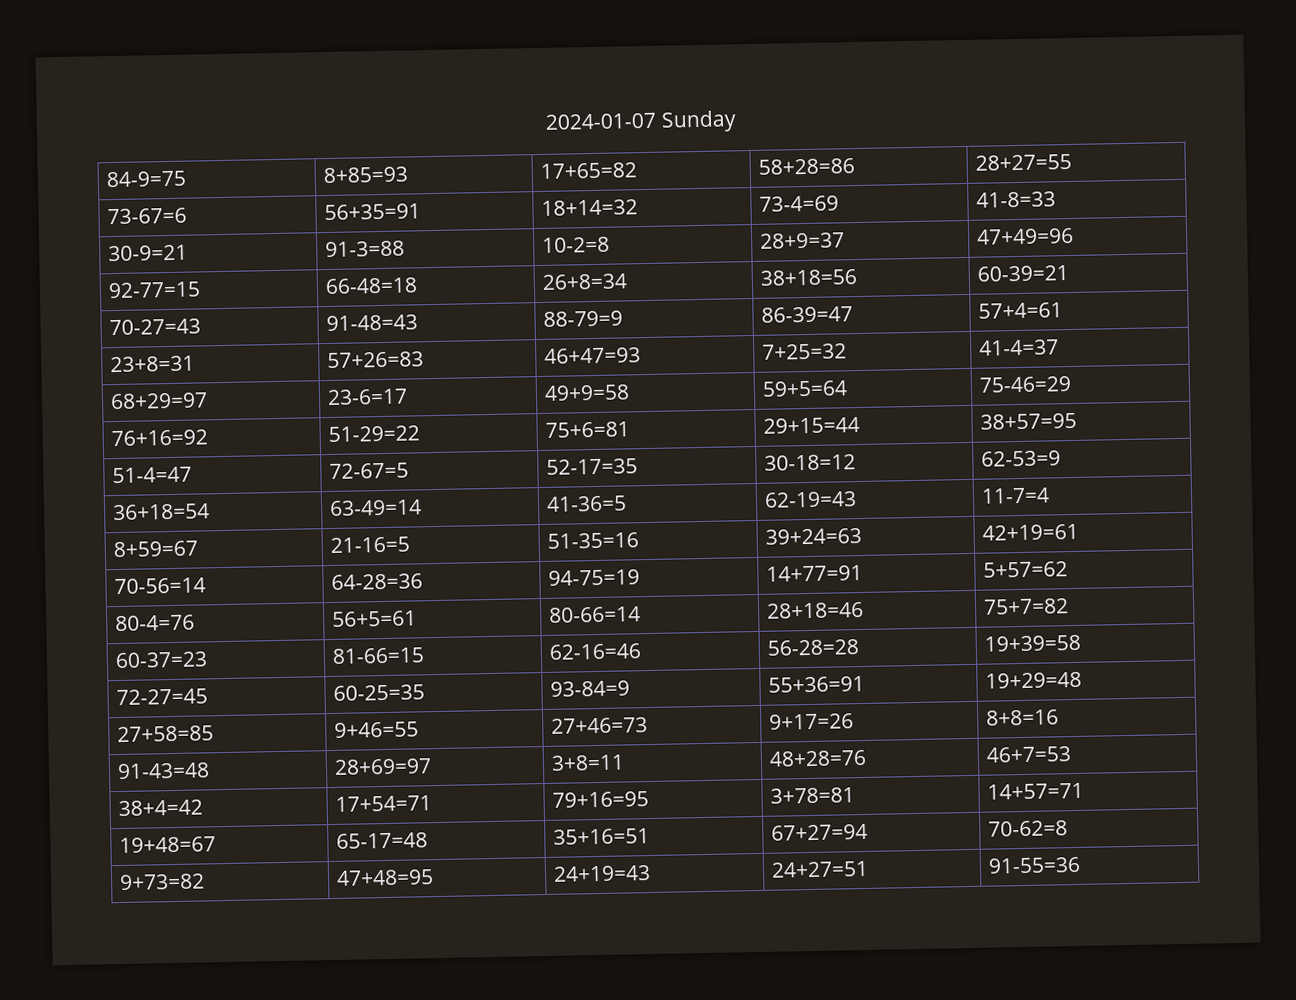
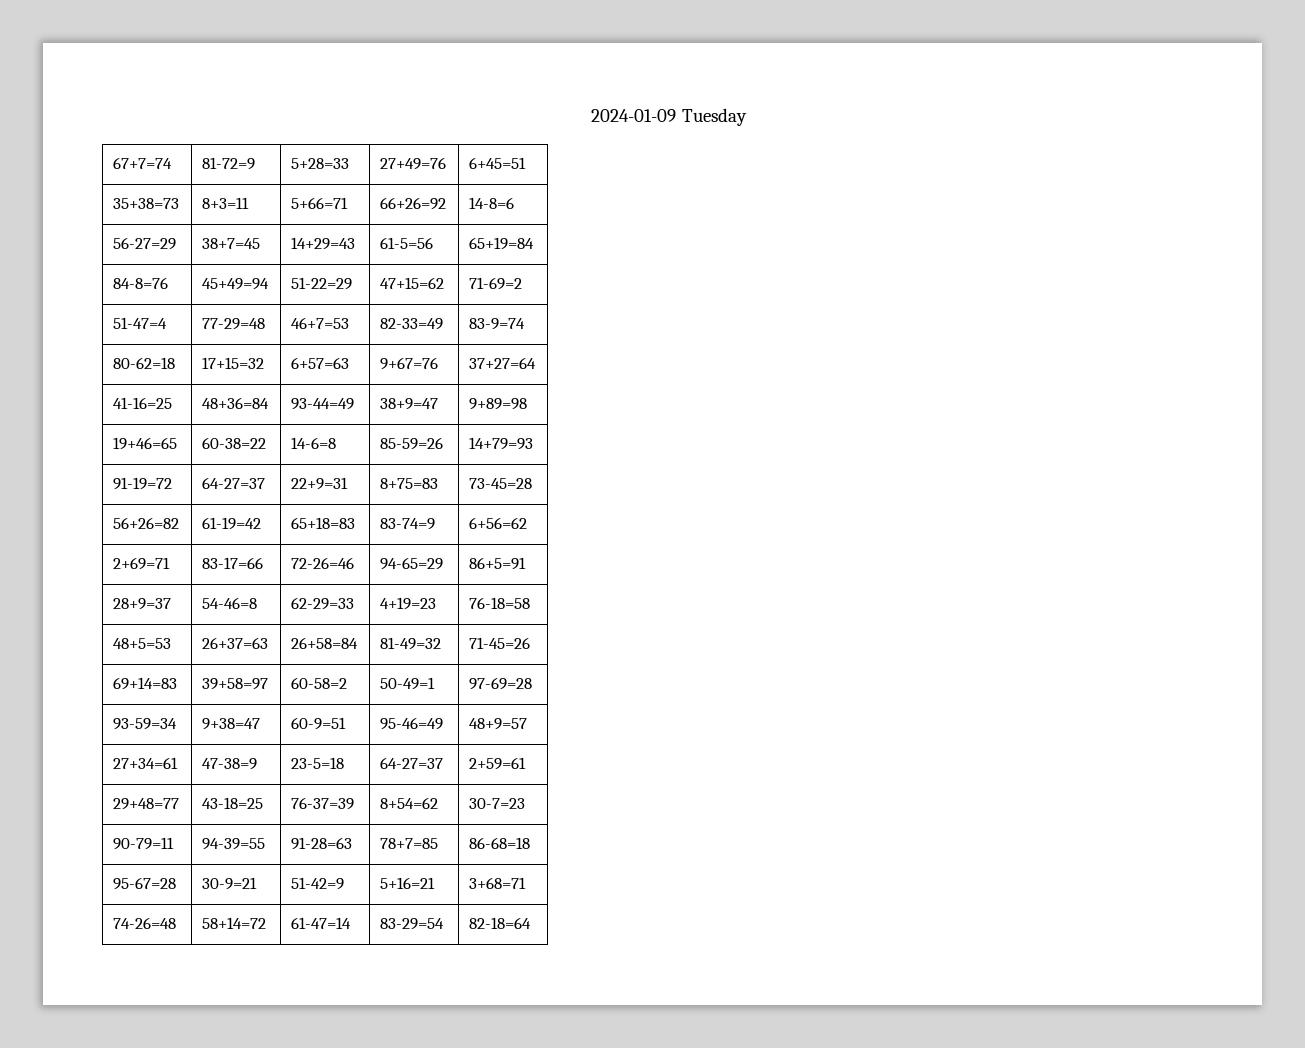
[545,110,737,133] [106,170,187,188] [323,166,409,184] [540,162,638,179] [758,158,856,175] [975,153,1073,171] [107,207,188,225] [324,203,422,221] [541,199,639,216] [759,195,840,212] [976,191,1057,208] [108,244,189,262] [325,240,406,258] [542,236,611,253] [760,232,846,249] [976,227,1075,245] [108,281,202,299] [325,277,419,295] [542,273,629,290] [760,269,858,286] [977,265,1070,282] [109,318,202,336] [326,314,419,332] [543,310,624,327] [761,306,854,323] [978,302,1064,319] [110,355,196,373] [327,351,425,369] [544,347,642,364] [762,343,848,360] [979,339,1060,356] [110,392,209,410] [327,388,409,406] [544,384,631,401] [762,380,849,397] [979,375,1073,393] [111,429,209,447] [328,425,421,443] [545,421,631,438] [763,416,861,434] [980,412,1078,430] [112,466,193,484] [329,462,410,479] [546,458,639,475] [764,454,857,471] [981,450,1062,467] [113,503,211,521] [329,499,423,516] [546,495,628,512] [764,491,858,508] [981,487,1051,504] [113,540,199,558] [330,536,411,553] [547,532,640,549] [765,527,863,545] [982,523,1080,541] [114,577,207,595] [331,573,424,590] [548,569,641,586] [766,564,864,582] [983,561,1069,578] [115,614,196,632] [332,610,418,627] [549,606,642,623] [766,601,865,619] [983,598,1070,615] [115,651,209,669] [332,647,426,664] [549,643,642,660] [767,639,860,656] [984,634,1082,652] [116,688,209,706] [333,684,426,701] [550,680,631,697] [768,675,866,693] [985,671,1083,689] [117,725,215,743] [334,721,420,738] [551,717,649,734] [769,713,855,730] [986,709,1060,726] [117,762,211,780] [334,758,433,775] [551,754,626,771] [769,749,868,767] [986,746,1072,763] [118,799,204,817] [335,795,433,812] [552,791,650,808] [770,787,856,804] [987,782,1085,800] [119,836,217,854] [336,832,429,849] [553,828,651,845] [771,823,869,841] [988,820,1069,837] [119,873,206,891] [336,869,435,886] [553,865,652,882] [771,860,870,878] [988,856,1082,874] 2024-01-07 Sunday // 84-9=75 | 8+85=93 | 17+65=82 | 58+28=86 | 28+27=55 // 73-67=6 | 56+35=91 | 18+14=32 | 73-4=69 | 41-8=33 // 30-9=21 | 91-3=88 | 10-2=8 | 28+9=37 | 47+49=96 // 92-77=15 | 66-48=18 | 26+8=34 | 38+18=56 | 60-39=21 // 70-27=43 | 91-48=43 | 88-79=9 | 86-39=47 | 57+4=61 // 23+8=31 | 57+26=83 | 46+47=93 | 7+25=32 | 41-4=37 // 68+29=97 | 23-6=17 | 49+9=58 | 59+5=64 | 75-46=29 // 76+16=92 | 51-29=22 | 75+6=81 | 29+15=44 | 38+57=95 // 51-4=47 | 72-67=5 | 52-17=35 | 30-18=12 | 62-53=9 // 36+18=54 | 63-49=14 | 41-36=5 | 62-19=43 | 11-7=4 // 8+59=67 | 21-16=5 | 51-35=16 | 39+24=63 | 42+19=61 // 70-56=14 | 64-28=36 | 94-75=19 | 14+77=91 | 5+57=62 // 80-4=76 | 56+5=61 | 80-66=14 | 28+18=46 | 75+7=82 // 60-37=23 | 81-66=15 | 62-16=46 | 56-28=28 | 19+39=58 // 72-27=45 | 60-25=35 | 93-84=9 | 55+36=91 | 19+29=48 // 27+58=85 | 9+46=55 | 27+46=73 | 9+17=26 | 8+8=16 // 91-43=48 | 28+69=97 | 3+8=11 | 48+28=76 | 46+7=53 // 38+4=42 | 17+54=71 | 79+16=95 | 3+78=81 | 14+57=71 // 19+48=67 | 65-17=48 | 35+16=51 | 67+27=94 | 70-62=8 // 9+73=82 | 47+48=95 | 24+19=43 | 24+27=51 | 91-55=36 -> [591,108,747,126] [113,157,173,169] [202,157,256,170] [291,158,350,169] [380,157,447,170] [469,157,527,169] [113,198,180,209] [202,197,250,209] [291,197,349,209] [380,197,447,210] [469,197,515,209] [113,237,177,250] [202,238,261,249] [291,237,356,250] [380,237,434,249] [469,237,535,250] [113,277,169,289] [202,278,270,290] [291,277,353,290] [380,277,445,289] [469,277,523,290] [113,317,168,329] [202,318,266,330] [291,317,350,329] [380,318,444,330] [469,318,526,330] [113,357,176,369] [202,357,265,369] [291,357,350,369] [380,357,439,370] [469,357,537,369] [113,397,173,409] [202,397,270,409] [291,398,355,410] [380,398,439,410] [469,398,528,410] [113,437,178,450] [202,437,267,449] [291,437,337,449] [380,437,444,450] [469,437,534,450] [113,477,173,490] [202,477,266,489] [291,477,349,490] [380,478,439,489] [469,478,533,489] [113,517,180,529] [202,517,262,530] [291,517,356,529] [380,518,436,530] [469,517,528,529] [113,557,171,570] [202,557,264,569] [291,557,355,569] [380,557,444,570] [469,557,527,570] [113,598,172,610] [202,597,258,609] [291,597,355,610] [380,597,437,610] [469,597,531,609] [113,638,172,649] [202,637,269,649] [291,637,359,649] [380,637,442,650] [469,637,531,649] [113,677,178,690] [202,678,269,690] [291,677,348,689] [380,677,436,690] [469,677,533,690] [113,718,178,730] [202,718,261,730] [291,717,347,730] [380,717,444,730] [469,718,528,730] [113,757,179,769] [202,758,258,770] [291,757,345,769] [380,757,444,769] [469,757,527,770] [113,798,180,810] [202,797,264,809] [291,797,355,810] [380,797,439,809] [469,798,526,809] [113,837,175,850] [202,838,266,850] [291,837,353,850] [380,838,439,849] [469,837,531,849] [113,877,177,890] [202,877,258,890] [291,877,345,890] [380,877,436,889] [469,877,527,889] [113,917,177,929] [202,917,267,929] [291,917,352,929] [380,918,445,930] [469,917,532,929] 2024-01-09 Tuesday // 67+7=74 | 81-72=9 | 5+28=33 | 27+49=76 | 6+45=51 // 35+38=73 | 8+3=11 | 5+66=71 | 66+26=92 | 14-8=6 // 56-27=29 | 38+7=45 | 14+29=43 | 61-5=56 | 65+19=84 // 84-8=76 | 45+49=94 | 51-22=29 | 47+15=62 | 71-69=2 // 51-47=4 | 77-29=48 | 46+7=53 | 82-33=49 | 83-9=74 // 80-62=18 | 17+15=32 | 6+57=63 | 9+67=76 | 37+27=64 // 41-16=25 | 48+36=84 | 93-44=49 | 38+9=47 | 9+89=98 // 19+46=65 | 60-38=22 | 14-6=8 | 85-59=26 | 14+79=93 // 91-19=72 | 64-27=37 | 22+9=31 | 8+75=83 | 73-45=28 // 56+26=82 | 61-19=42 | 65+18=83 | 83-74=9 | 6+56=62 // 2+69=71 | 83-17=66 | 72-26=46 | 94-65=29 | 86+5=91 // 28+9=37 | 54-46=8 | 62-29=33 | 4+19=23 | 76-18=58 // 48+5=53 | 26+37=63 | 26+58=84 | 81-49=32 | 71-45=26 // 69+14=83 | 39+58=97 | 60-58=2 | 50-49=1 | 97-69=28 // 93-59=34 | 9+38=47 | 60-9=51 | 95-46=49 | 48+9=57 // 27+34=61 | 47-38=9 | 23-5=18 | 64-27=37 | 2+59=61 // 29+48=77 | 43-18=25 | 76-37=39 | 8+54=62 | 30-7=23 // 90-79=11 | 94-39=55 | 91-28=63 | 78+7=85 | 86-68=18 // 95-67=28 | 30-9=21 | 51-42=9 | 5+16=21 | 3+68=71 // 74-26=48 | 58+14=72 | 61-47=14 | 83-29=54 | 82-18=64

